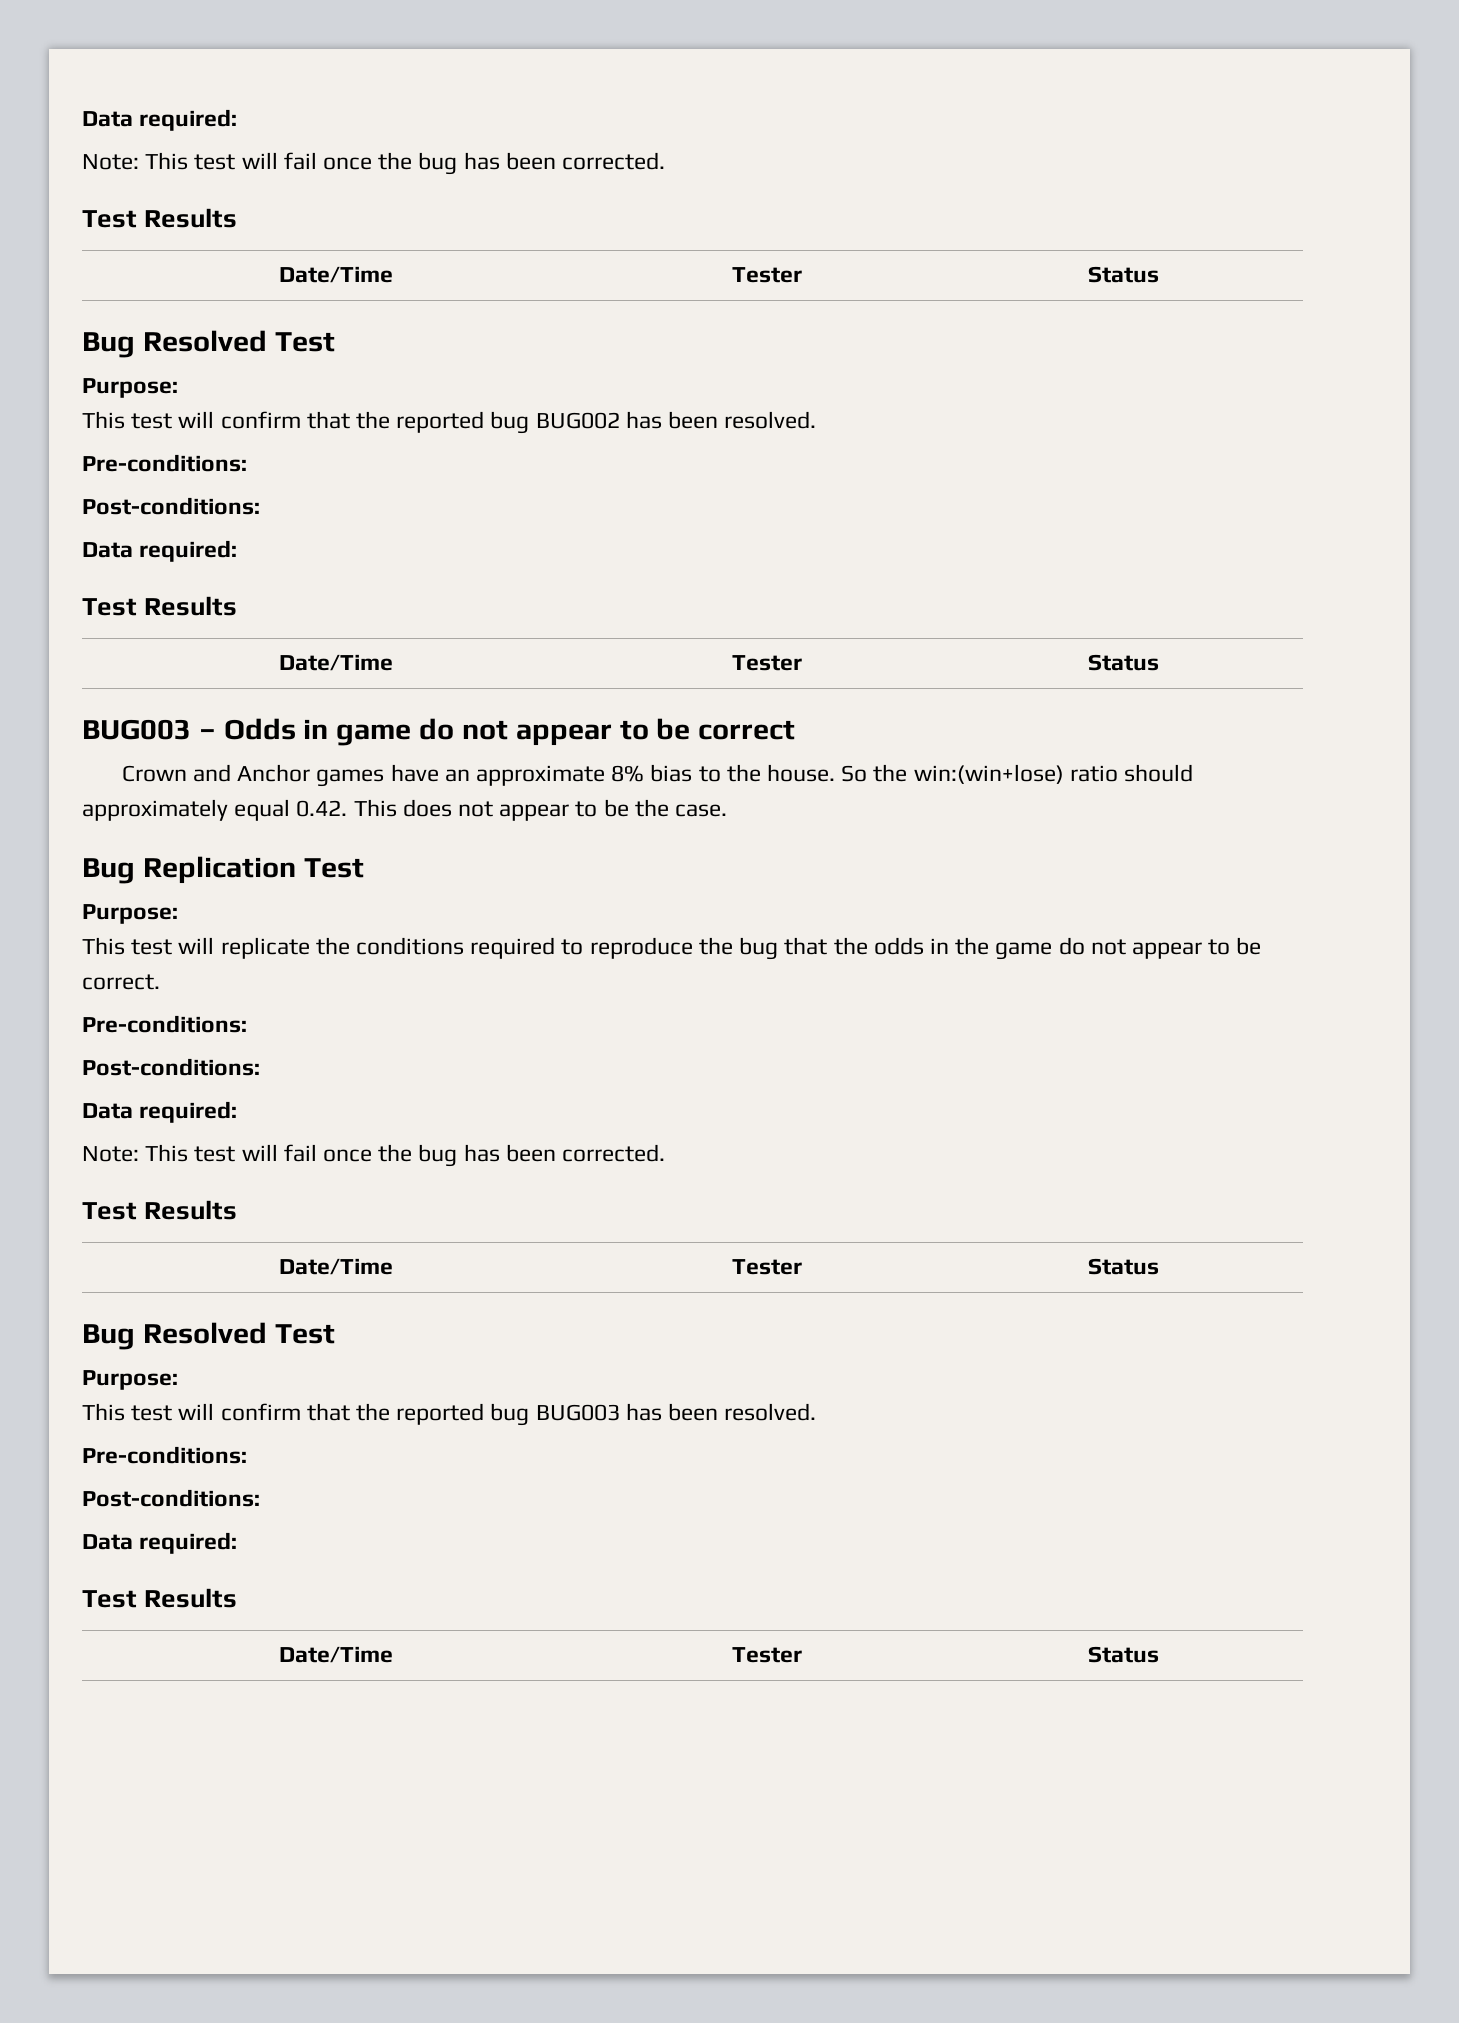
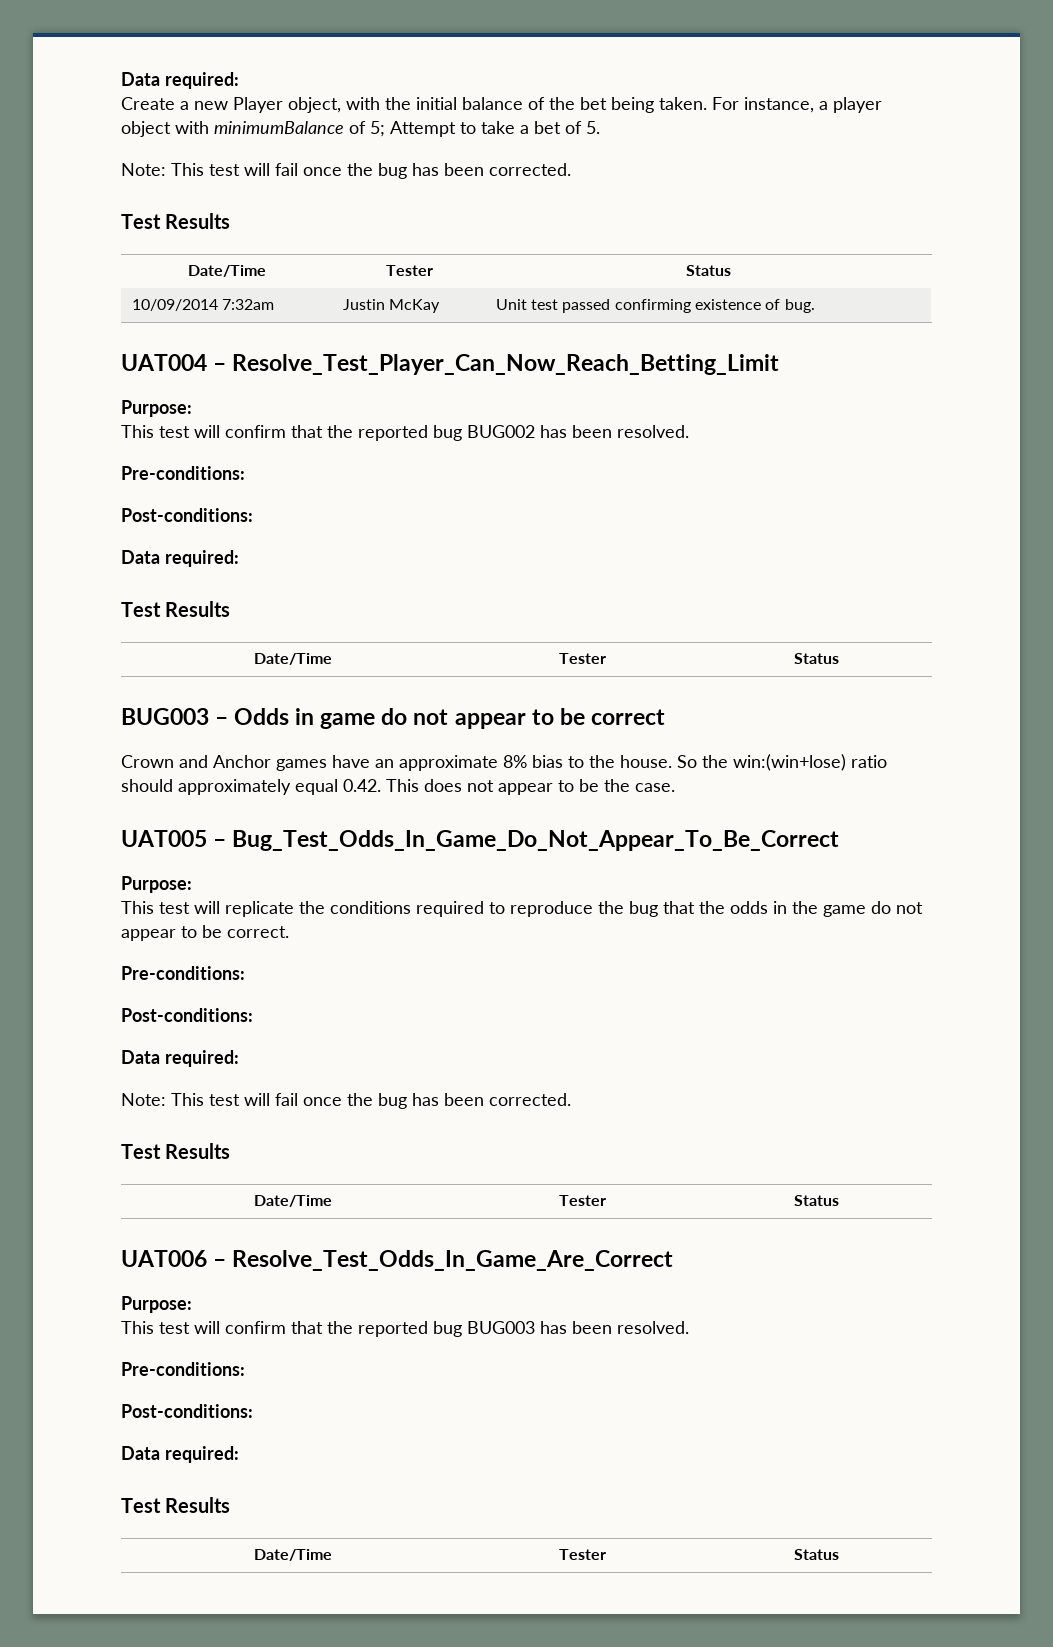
[82,109,238,131] Data required: -> [121,72,239,89] [121,97,882,113] [121,121,600,137] Data required: // Create a new Player object, with the initial balance of the bet being taken. For instance, a player object with minimumBalance of 5; Attempt to take a bet of 5.
[82,330,335,358] // Bug Resolved Test -> [131,299,275,311] [342,299,441,313] [495,299,815,313] [121,354,780,375] // 10/09/2014 7:32am | Justin McKay | Unit test passed confirming existence of bug. // UAT004 – Resolve_Test_Player_Can_Now_Reach_Betting_Limit
[82,856,364,884] Bug Replication Test -> [121,830,840,851] UAT005 – Bug_Test_Odds_In_Game_Do_Not_Appear_To_Be_Correct
[82,1322,335,1350] Bug Resolved Test -> [121,1250,674,1271] UAT006 – Resolve_Test_Odds_In_Game_Are_Correct

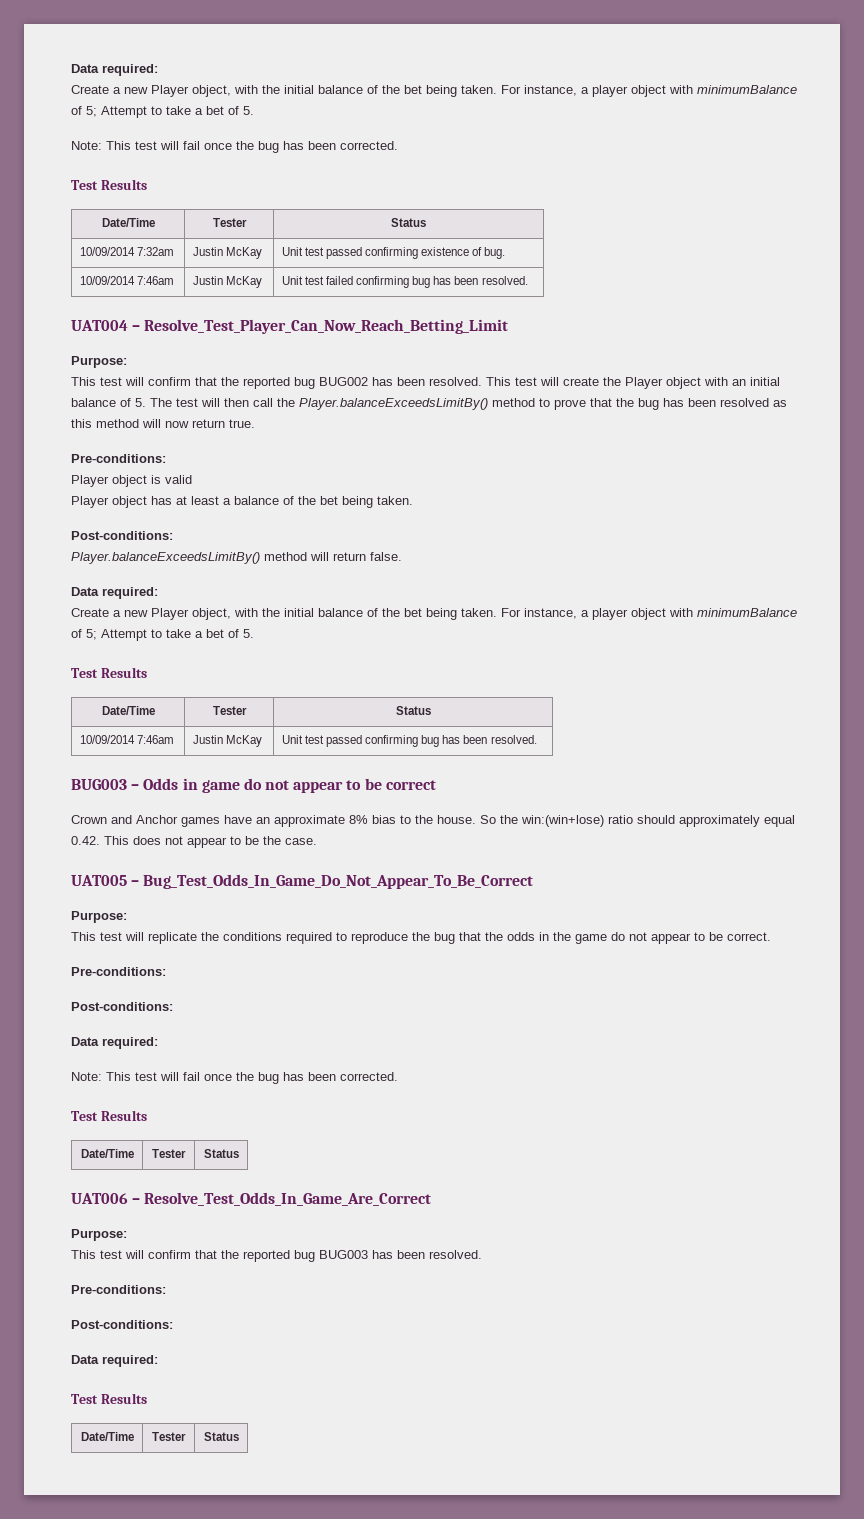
(815, 306) none -> [79,276,174,285] [192,276,262,288] [281,276,528,288] // 10/09/2014 7:46am | Justin McKay | Unit test failed confirming bug has been resolved.
[121,466,245,480] [121,508,253,522] [121,550,239,567] [121,601,231,617] [253,653,332,665] [558,653,606,664] [793,653,839,664] // Pre-conditions: // Post-conditions: // Data required: // Test Results // Date/Time | Tester | Status -> [486,377,780,389] [71,398,787,410] [71,419,255,428] [71,454,166,463] [71,475,192,487] [71,496,413,508] [71,531,173,540] [71,552,402,564] [71,587,158,599] [71,608,797,620] [71,629,254,641] [71,667,147,678] [101,706,155,715] [212,706,247,715] [395,706,431,715] [79,735,174,744] [192,735,262,747] [281,735,537,747] This test will create the Player object with an initial balance of 5. The test will then call the Player.balanceExceedsLimitBy() method to prove that the bug has been resolved as this method will now return true. // Pre-conditions: // Player object is valid // Player object has at least a balance of the bet being taken. // Post-conditions: // Player.balanceExceedsLimitBy() method will return false. // Data required: // Create a new Player object, with the initial balance of the bet being taken. For instance, a player object with minimumBalance of 5; Attempt to take a bet of 5. // Test Results // Date/Time | Tester | Status // 10/09/2014 7:46am | Justin McKay | Unit test passed confirming bug has been resolved.

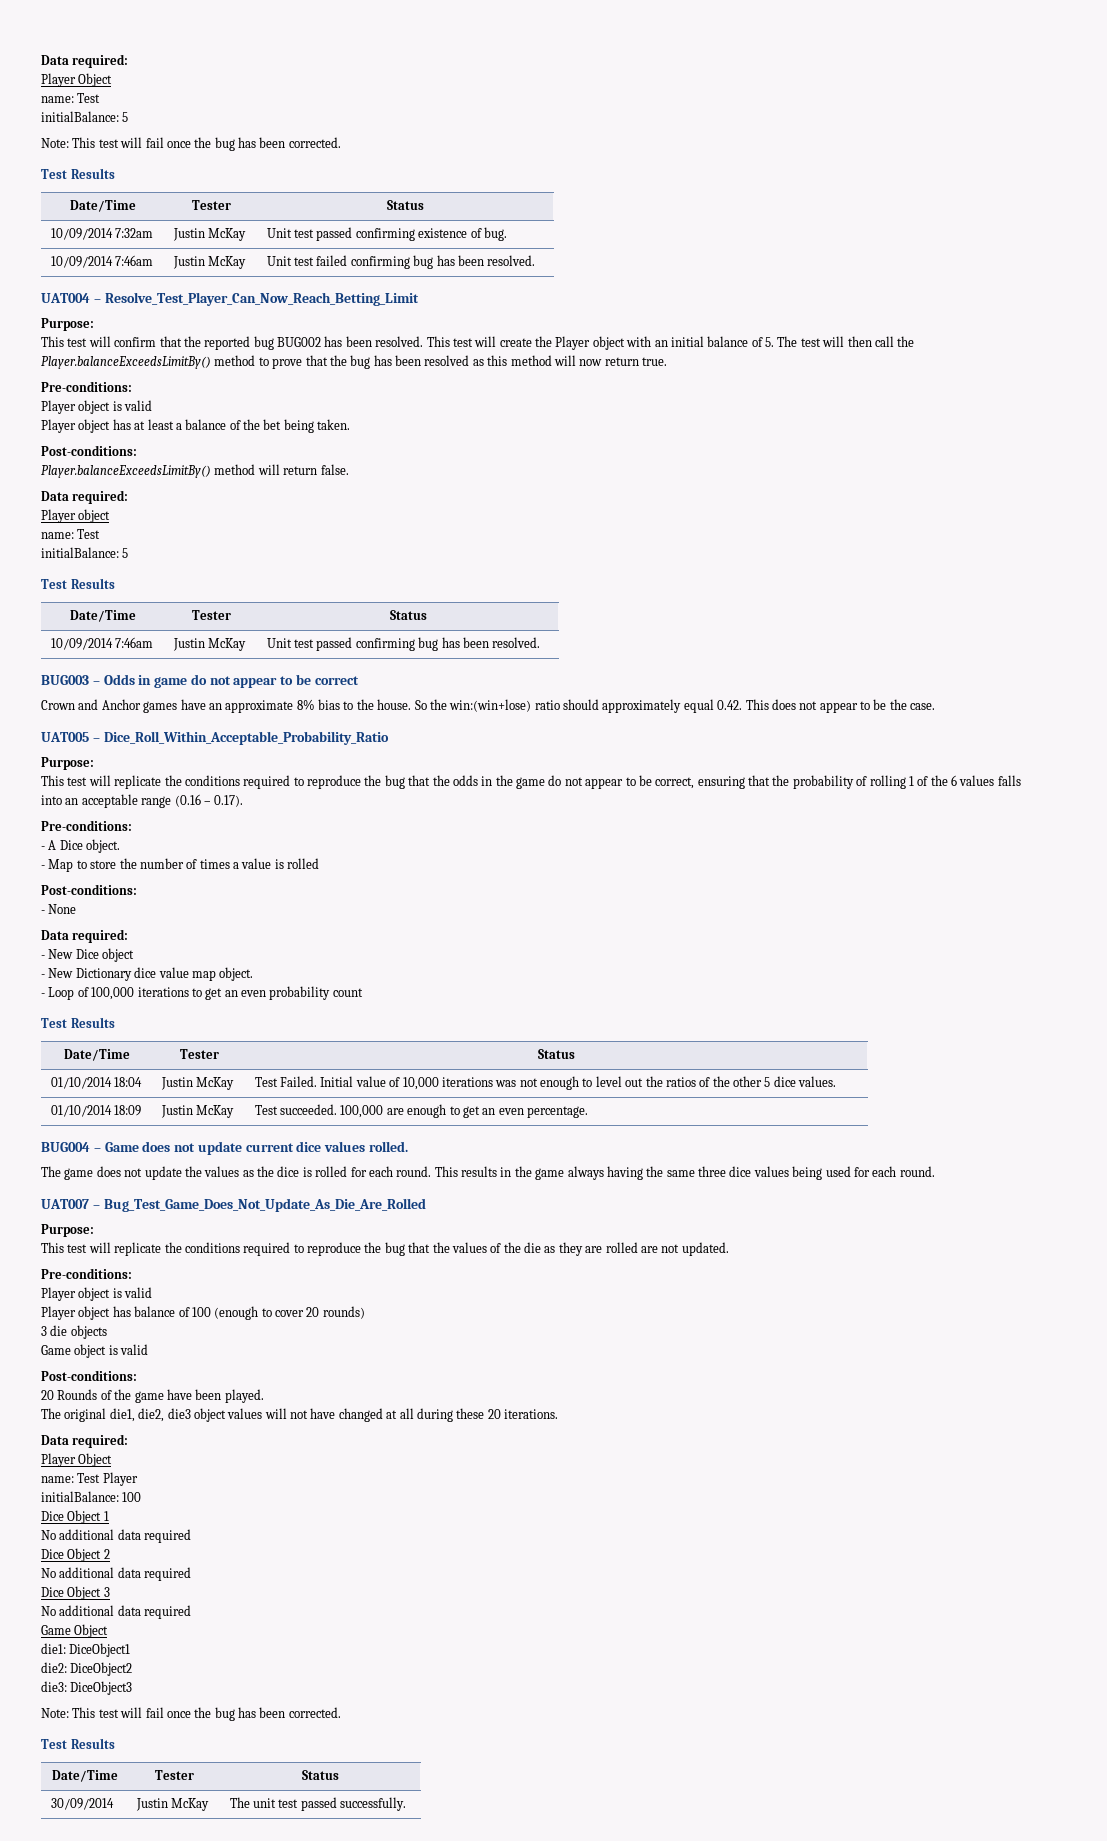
[71,64,158,76] [71,85,797,97] [71,106,254,118] Data required: // Create a new Player object, with the initial balance of the bet being taken. For instance, a player object with minimumBalance of 5; Attempt to take a bet of 5. -> [41,54,129,68] [41,73,113,87] [41,93,101,103] [41,111,129,122] Data required: // Player Object // name: Test // initialBalance: 5
[71,608,797,620] [71,629,254,641] Create a new Player object, with the initial balance of the bet being taken. For instance, a player object with minimumBalance of 5; Attempt to take a bet of 5. -> [41,509,111,523] [41,529,101,539] [41,547,129,558] Player object // name: Test // initialBalance: 5
[143,874,534,889] Bug_Test_Odds_In_Game_Do_Not_Appear_To_Be_Correct -> [103,731,389,745] Dice_Roll_Within_Acceptable_Probability_Ratio
[727,932,771,941] [71,967,166,976] [71,1002,173,1011] [71,1037,158,1049] correct. // Pre-conditions: // Post-conditions: // Data required: -> [655,775,1021,789] [41,794,244,808] [41,820,132,831] [41,839,121,853] [41,858,320,872] [41,884,137,895] [41,904,77,914] [41,929,129,943] [41,948,135,962] [41,967,254,981] [41,986,363,1000] [41,1017,115,1028] [64,1049,130,1061] [179,1049,219,1059] [538,1049,575,1059] [50,1077,143,1089] [160,1077,235,1090] [254,1076,837,1090] [50,1105,142,1117] [160,1105,235,1118] [254,1104,589,1118] [41,1141,409,1155] [41,1166,935,1180] [41,1198,426,1212] [41,1224,94,1237] [41,1242,729,1256] [41,1268,132,1279] [41,1287,153,1301] [41,1306,365,1320] [41,1325,107,1339] [41,1344,149,1358] [41,1370,137,1381] [41,1389,264,1403] [41,1408,558,1422] [41,1434,129,1448] [41,1453,113,1467] [41,1472,138,1486] [41,1491,142,1502] [41,1510,109,1524] [41,1529,192,1543] [41,1548,110,1562] [41,1567,192,1581] [41,1586,110,1600] [41,1605,192,1619] [41,1624,109,1638] [41,1643,131,1657] [41,1662,133,1676] [41,1681,133,1695] correct, ensuring that the probability of rolling 1 of the 6 values falls into an acceptable range (0.16 – 0.17). // Pre-conditions: // - A Dice object. // - Map to store the number of times a value is rolled // Post-conditions: // - None // Data required: // - New Dice object // - New Dictionary dice value map object. // - Loop of 100,000 iterations to get an even probability count // Test Results // Date/Time | Tester | Status // 01/10/2014 18:04 | Justin McKay | Test Failed. Initial value of 10,000 iterations was not enough to level out the ratios of the other 5 dice values. // 01/10/2014 18:09 | Justin McKay | Test succeeded. 100,000 are enough to get an even percentage. // BUG004 – Game does not update current dice values rolled. // The game does not update the values as the dice is rolled for each round. This results in the game always having the same three dice values being used for each round. // UAT007 – Bug_Test_Game_Does_Not_Update_As_Die_Are_Rolled // Purpose: // This test will replicate the conditions required to reproduce the bug that the values of the die as they are rolled are not updated. // Pre-conditions: // Player object is valid // Player object has balance of 100 (enough to cover 20 rounds) // 3 die objects // Game object is valid // Post-conditions: // 20 Rounds of the game have been played. // The original die1, die2, die3 object values will not have changed at all during these 20 iterations. // Data required: // Player Object // name: Test Player // initialBalance: 100 // Dice Object 1 // No additional data required // Dice Object 2 // No additional data required // Dice Object 3 // No additional data required // Game Object // die1: DiceObject1 // die2: DiceObject2 // die3: DiceObject3
[71,1192,432,1206] [71,1229,127,1241] [71,1250,482,1262] [71,1285,166,1294] [71,1320,173,1329] [71,1355,158,1367] [71,1393,147,1404] [80,1432,134,1441] [152,1432,186,1441] [203,1432,239,1441] // UAT006 – Resolve_Test_Odds_In_Game_Are_Correct // Purpose: // This test will confirm that the reported bug BUG003 has been resolved. // Pre-conditions: // Post-conditions: // Data required: // Test Results // Date/Time | Tester | Status -> [50,1798,114,1810] [135,1798,210,1811] [229,1797,407,1811] // 30/09/2014 | Justin McKay | The unit test passed successfully.

